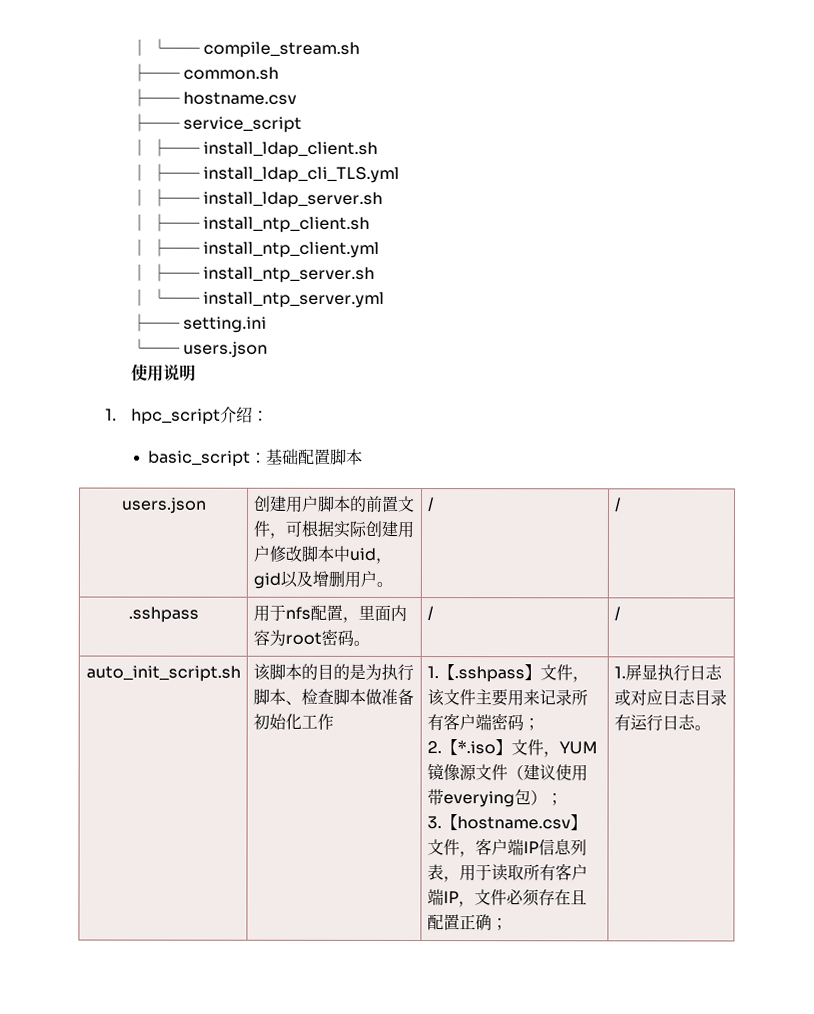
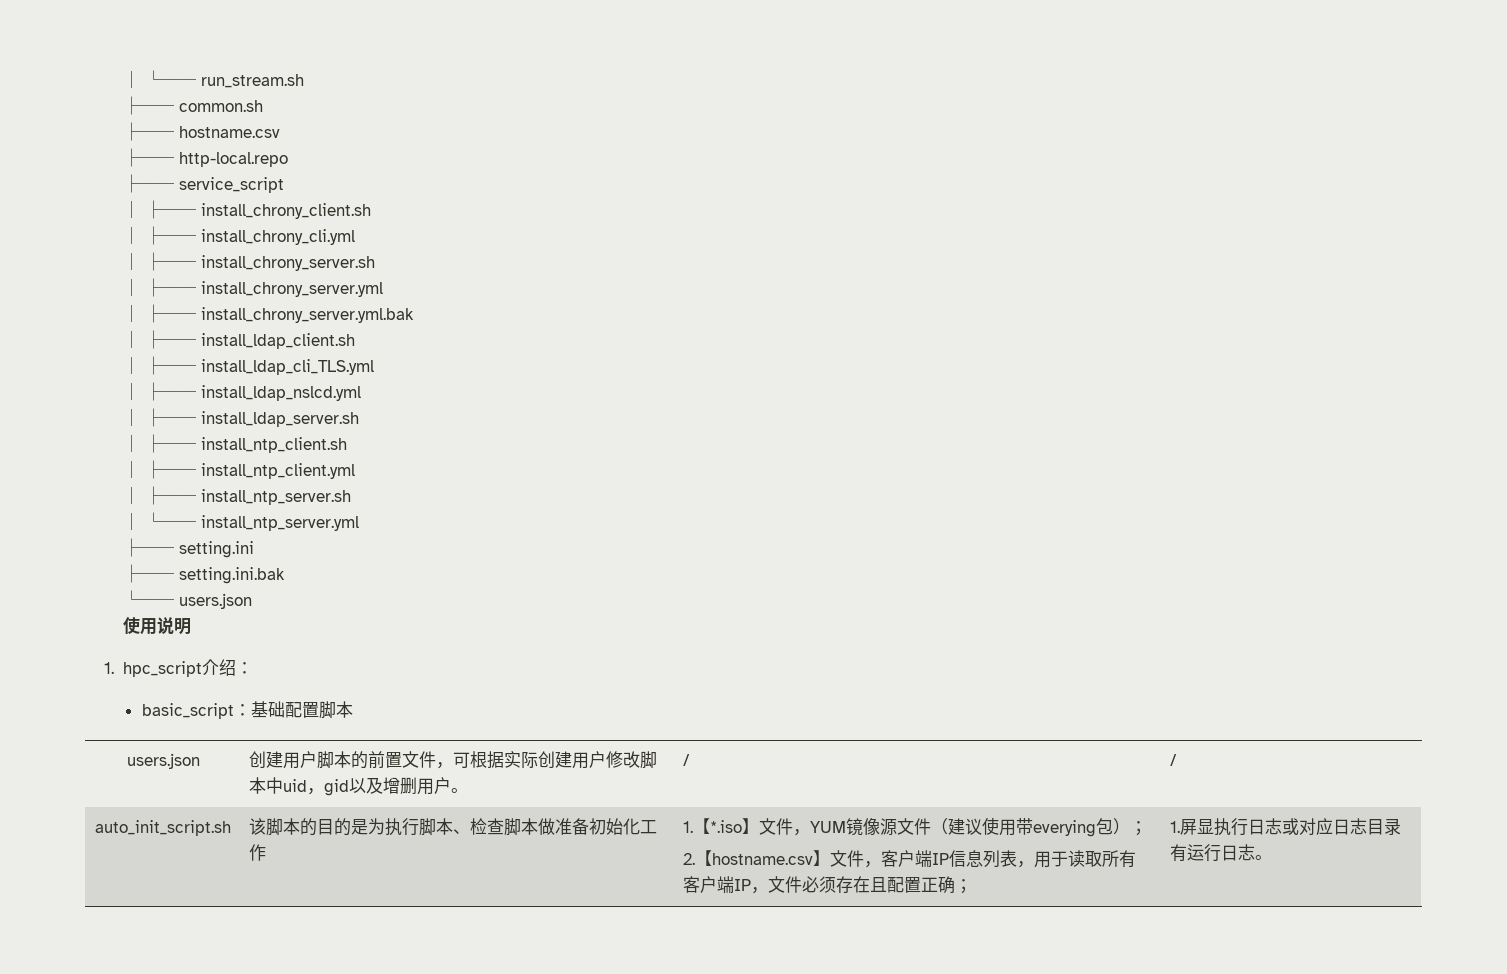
[130,38,361,58] │ └── compile_stream.sh -> [122,70,304,88] │ └── run_stream.sh
(298, 98) none -> [122,148,288,167] // ├── http-local.repo
(303, 124) none -> [122,200,371,219] [122,226,355,245] [122,252,375,271] [122,278,383,297] [122,304,414,323] // │ ├── install_chrony_client.sh // │ ├── install_chrony_cli.yml // │ ├── install_chrony_server.sh // │ ├── install_chrony_server.yml // │ ├── install_chrony_server.yml.bak
(401, 174) none -> [122,382,361,401] // │ ├── install_ldap_nslcd.yml
(268, 324) none -> [122,564,285,584] // ├── setting.ini.bak
[127,606,199,623] [252,604,407,623] [252,628,370,646] [426,606,434,621] [613,606,621,621] // .sshpass | 用于nfs配置，里面内容为root密码。 | / | / -> (1178, 760) none
[453,664,589,683] [426,689,588,707] [426,713,540,731] [426,739,458,756] .sshpass】文件，该文件主要用来记录所有客户端密码； // 2.【 -> (711, 826) none
[426,816,442,830] 3. -> [683,853,696,865] 2.

